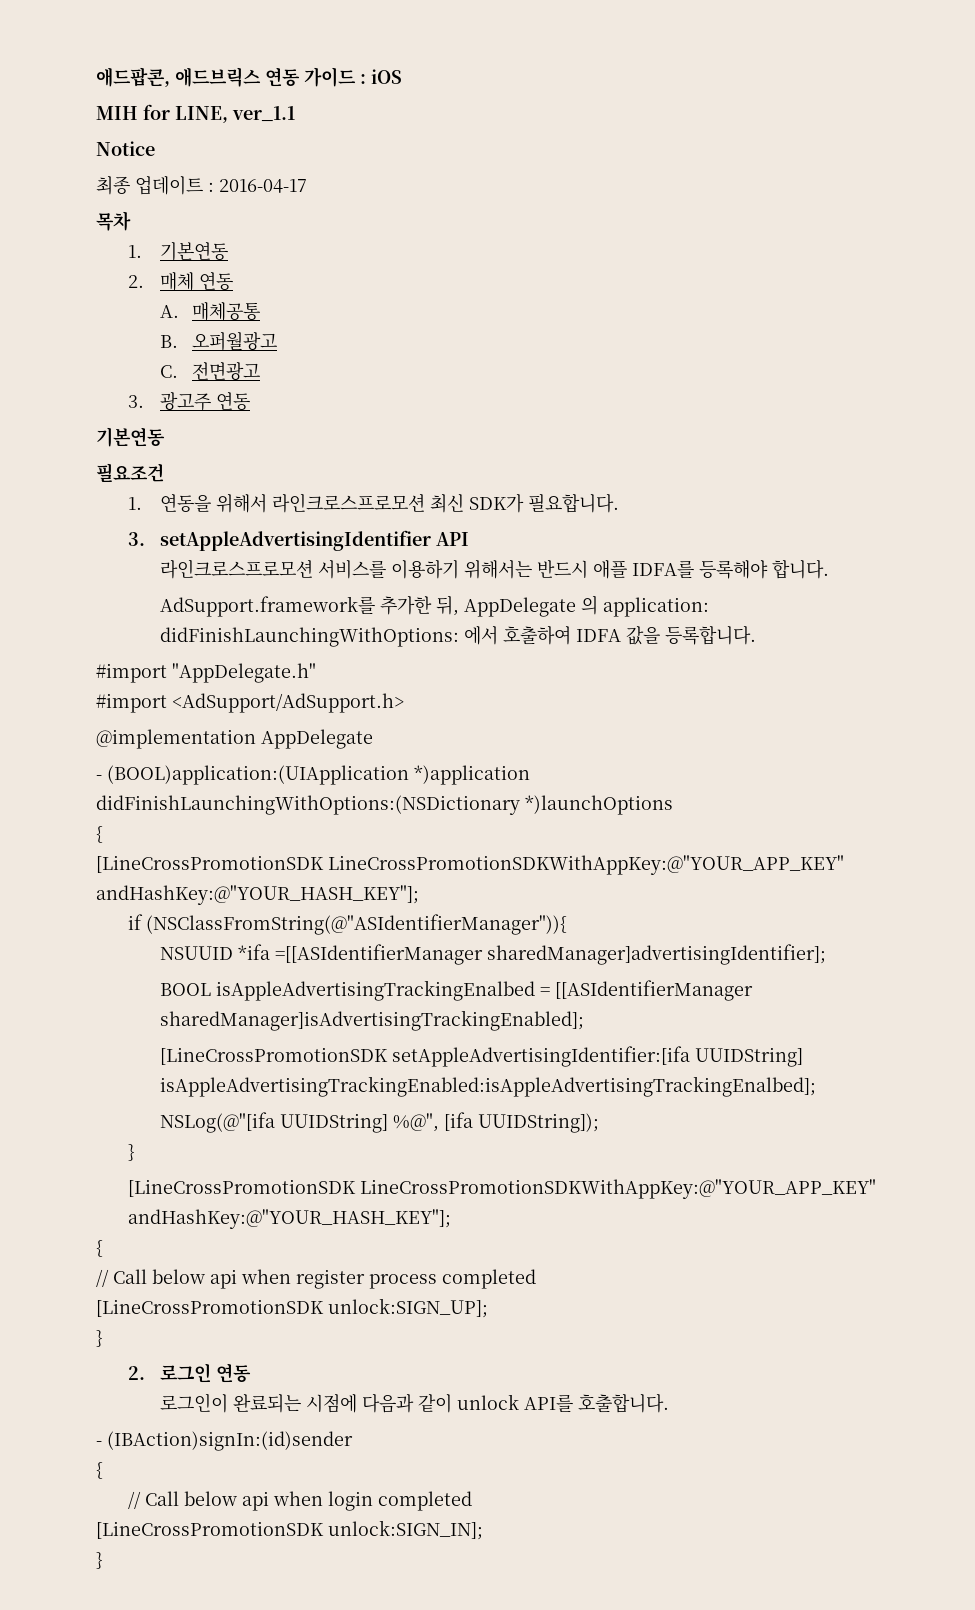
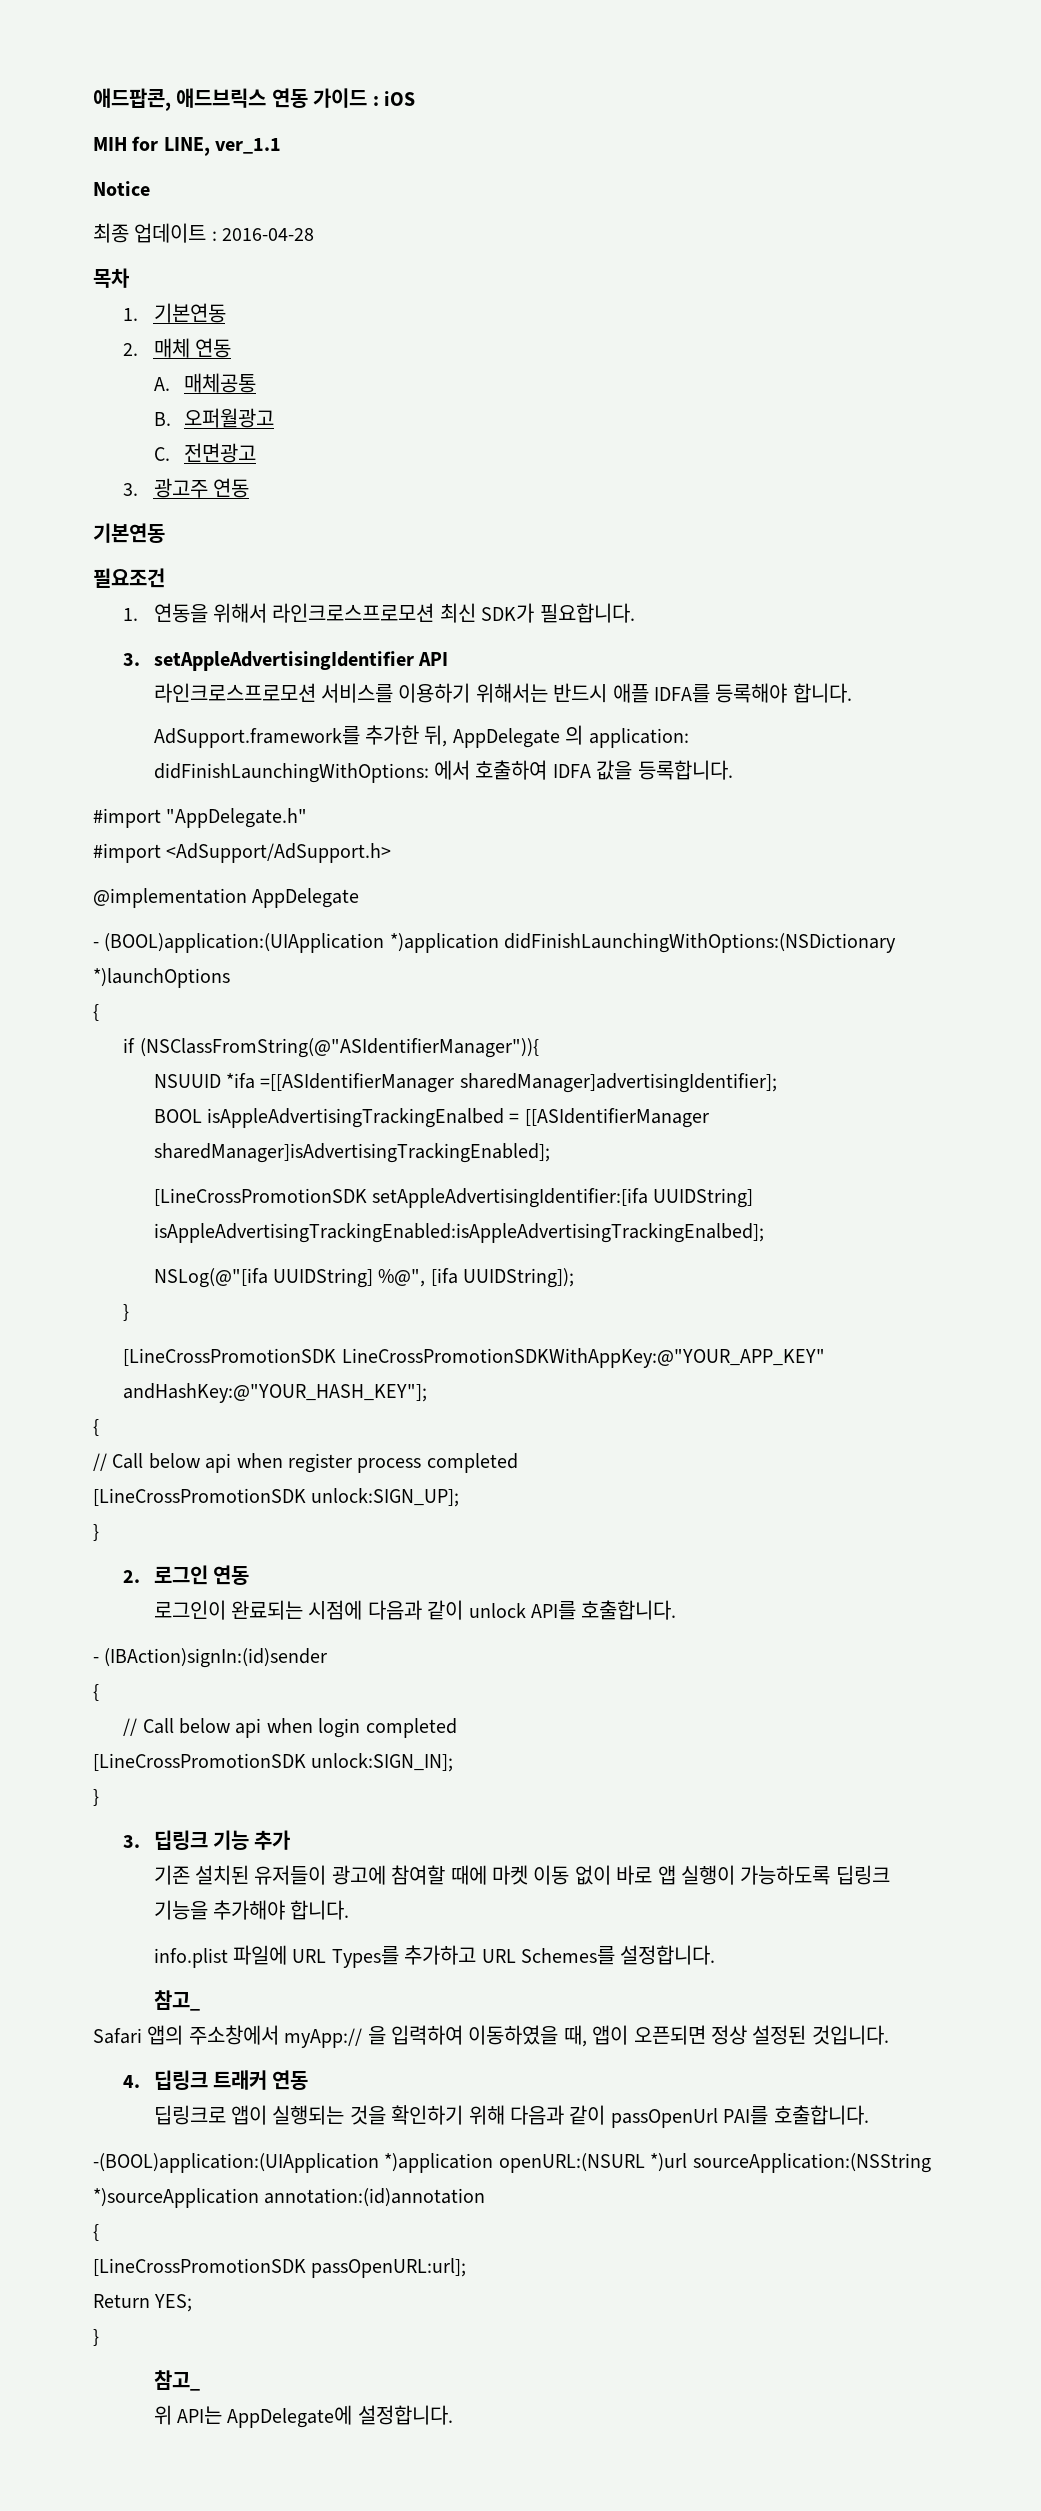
[219,179,307,193] 2016-04-17 -> [222,228,315,241] 2016-04-28
[96,855,844,875] [96,885,419,905] // [LineCrossPromotionSDK LineCrossPromotionSDKWithAppKey:@"YOUR_APP_KEY" andHashKey:@"YOUR_HASH_KEY"]; -> (99, 1012) none
(103, 1560) none -> [123,1830,291,1850] [153,1865,890,1885] [153,1900,350,1920] [153,1945,716,1968] [153,1990,200,2011] [93,2025,889,2048] [123,2070,309,2090] [153,2105,869,2128] [93,2153,931,2173] [93,2188,486,2208] [93,2224,99,2241] [93,2258,467,2278] [93,2294,193,2312] [93,2329,99,2346] [153,2370,200,2391] [153,2405,453,2428] // 3. 딥링크 기능 추가 // 기존 설치된 유저들이 광고에 참여할 때에 마켓 이동 없이 바로 앱 실행이 가능하도록 딥링크 기능을 추가해야 합니다. // info.plist 파일에 URL Types를 추가하고 URL Schemes를 설정합니다. // 참고_ // Safari 앱의 주소창에서 myApp:// 을 입력하여 이동하였을 때, 앱이 오픈되면 정상 설정된 것입니다. // 4. 딥링크 트래커 연동 // 딥링크로 앱이 실행되는 것을 확인하기 위해 다음과 같이 passOpenUrl PAI를 호출합니다. // -(BOOL)application:(UIApplication *)application openURL:(NSURL *)url sourceApplication:(NSString *)sourceApplication annotation:(id)annotation // { // [LineCrossPromotionSDK passOpenURL:url]; // Return YES; // } // 참고_ // 위 API는 AppDelegate에 설정합니다.

